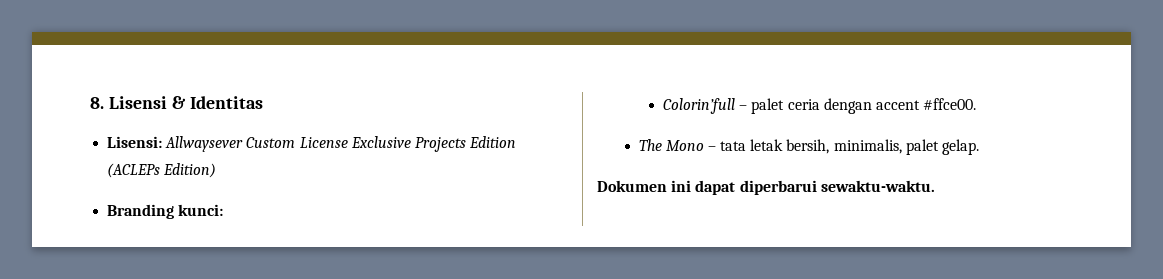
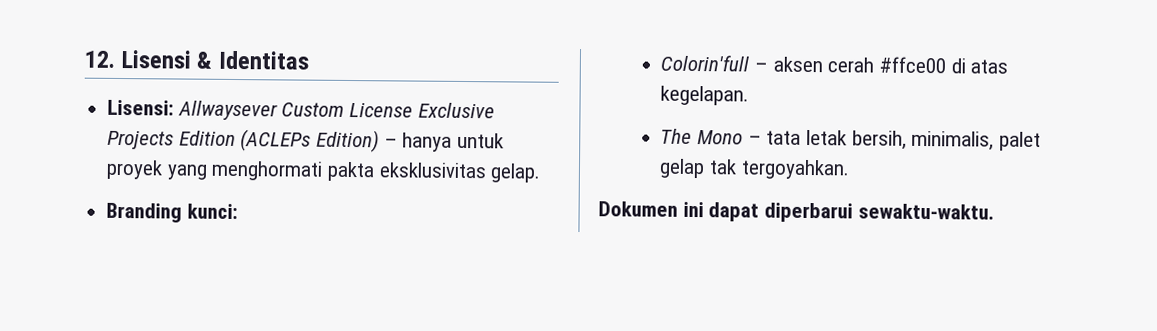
[90,97,104,109] 8. -> [84,50,115,68] 12.
[107,204,224,219] [662,98,977,114] // Branding kunci: // Colorin’full – palet ceria dengan accent #ffce00. -> [383,132,505,152] [106,159,542,183] [106,202,238,223] [660,54,1009,74] [660,85,750,106] – hanya untuk proyek yang menghormati pakta eksklusivitas gelap. // Branding kunci: // Colorin'full – aksen cerah #ffce00 di atas kegelapan.
[942,139,980,155] gelap. -> [659,158,850,180] gelap tak tergoyahkan.

